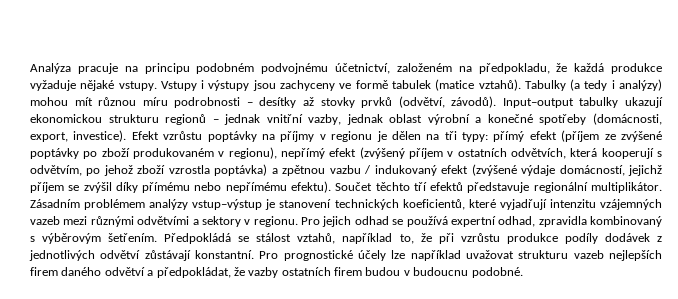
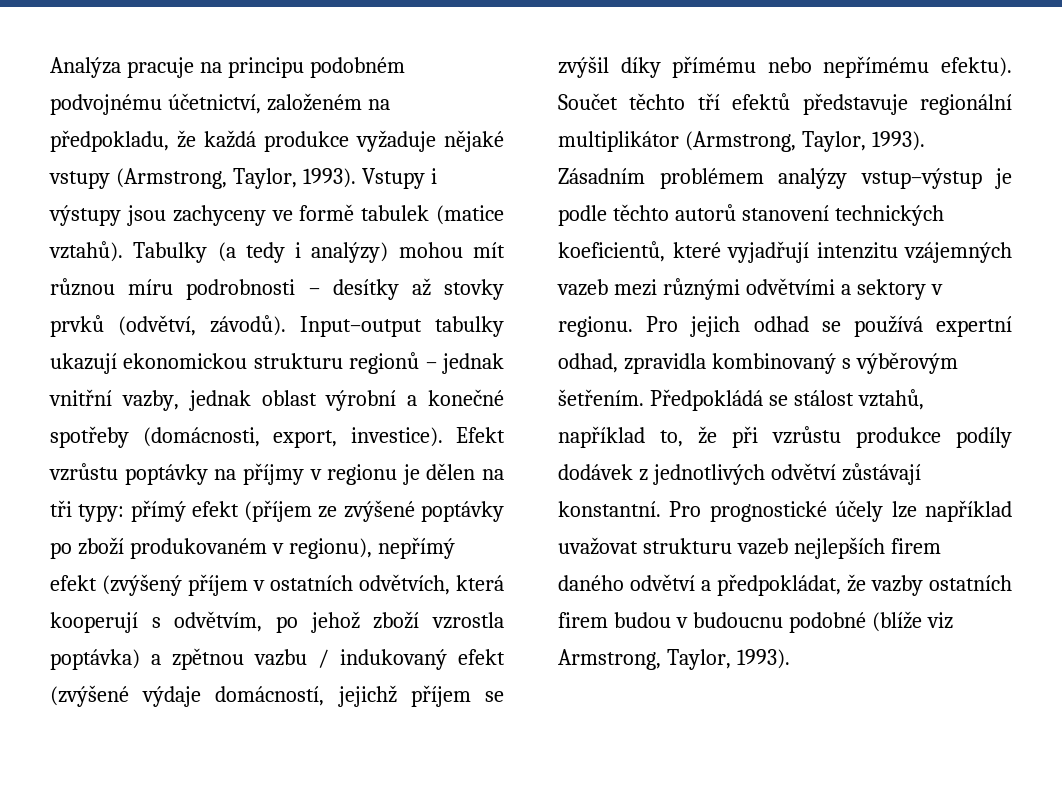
[118,81,157,91] vstupy. -> [49,168,356,189] vstupy (Armstrong, Taylor, 1993).
[591,182,662,193] multiplikátor. -> [558,131,925,152] multiplikátor (Armstrong, Taylor, 1993).
(276, 204) none -> [558,204,736,226] podle těchto autorů
[471,267,523,278] podobné. -> [788,611,953,633] [558,649,790,670] podobné (blíže viz Armstrong, Taylor, 1993).

